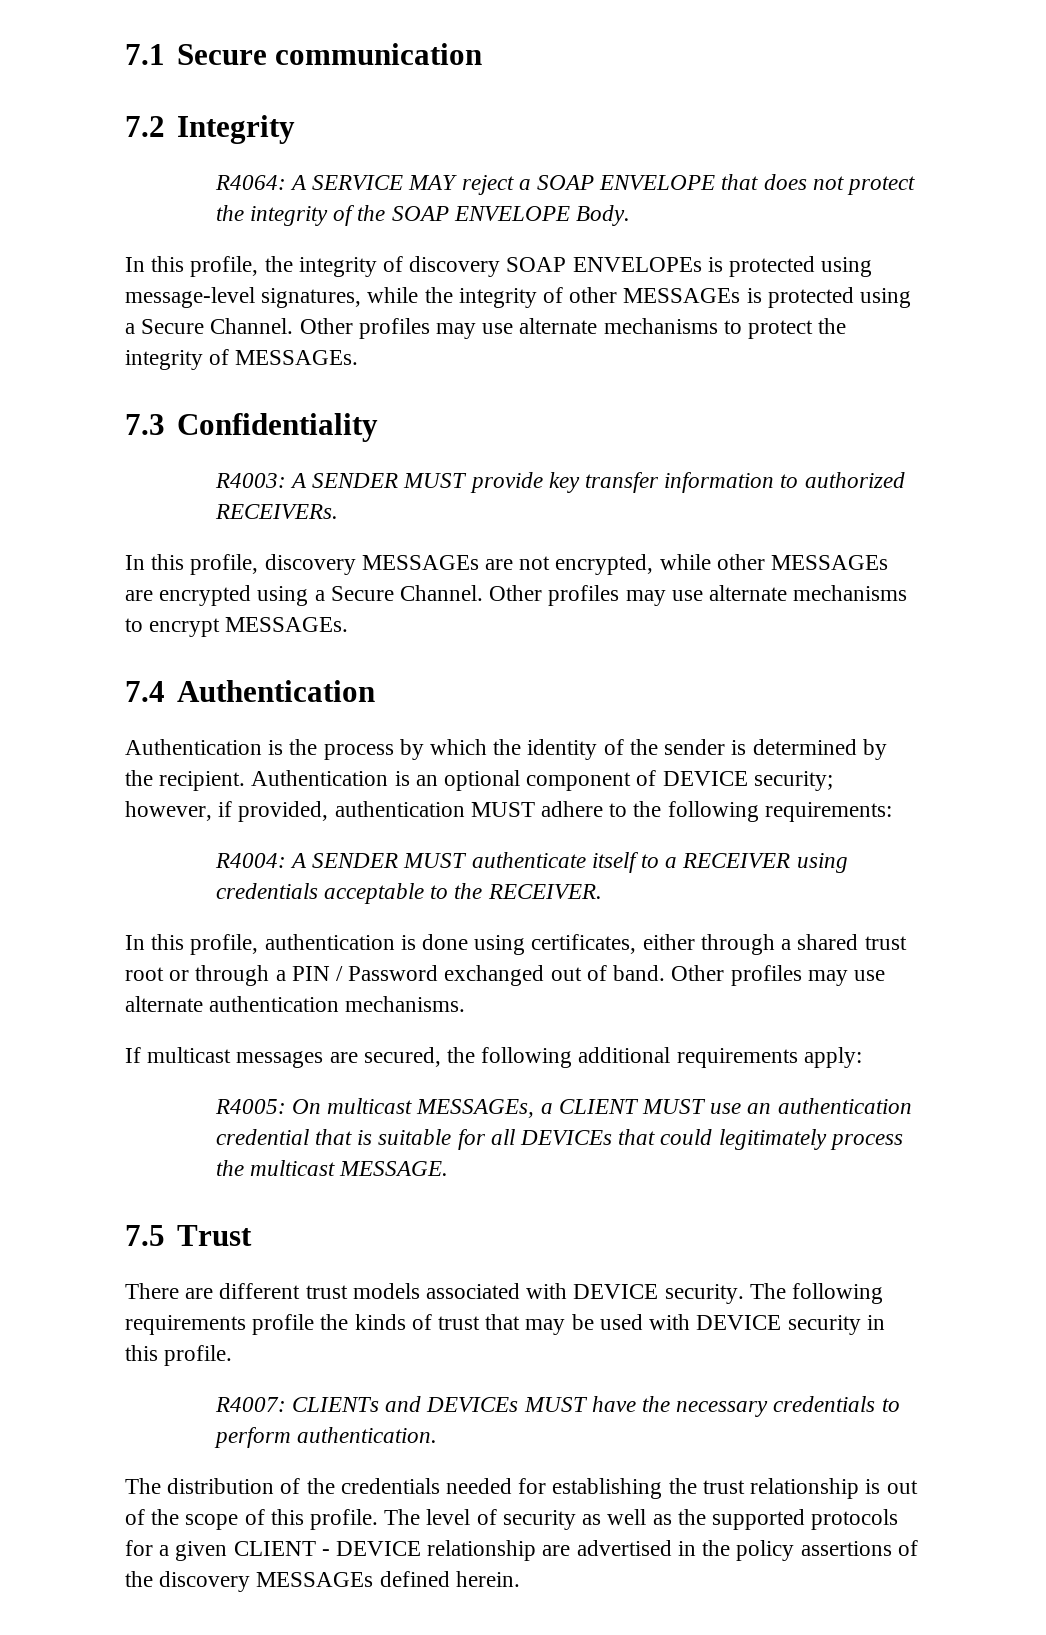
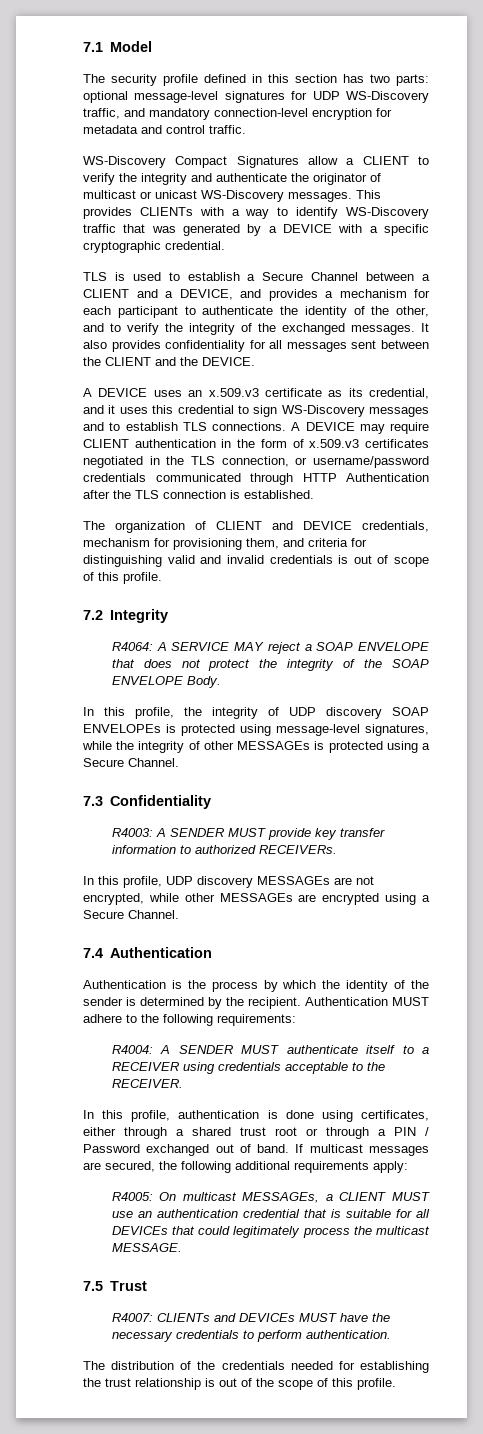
[176,43,482,65] Secure communication -> [109,41,152,52] [83,74,429,86] [83,91,429,103] [83,108,392,120] [83,125,246,134] [83,156,429,168] [83,173,381,185] [83,190,381,202] [83,207,429,219] [83,224,429,236] [83,241,225,253] [83,272,430,281] [83,289,430,301] [83,306,429,318] [83,323,429,335] [83,340,429,352] [83,357,255,366] [83,388,429,399] [83,405,429,417] [83,422,429,434] [83,439,430,448] [83,456,429,468] [83,473,429,485] [83,490,314,499] [83,521,429,533] [83,538,367,550] [83,555,429,567] [83,572,162,584] Model // The security profile defined in this section has two parts: optional message-level signatures for UDP WS-Discovery traffic, and mandatory connection-level encryption for metadata and control traffic. // WS-Discovery Compact Signatures allow a CLIENT to verify the integrity and authenticate the originator of multicast or unicast WS-Discovery messages. This provides CLIENTs with a way to identify WS-Discovery traffic that was generated by a DEVICE with a specific cryptographic credential. // TLS is used to establish a Secure Channel between a CLIENT and a DEVICE, and provides a mechanism for each participant to authenticate the identity of the other, and to verify the integrity of the exchanged messages. It also provides confidentiality for all messages sent between the CLIENT and the DEVICE. // A DEVICE uses an x.509.v3 certificate as its credential, and it uses this credential to sign WS-Discovery messages and to establish TLS connections. A DEVICE may require CLIENT authentication in the form of x.509.v3 certificates negotiated in the TLS connection, or username/password credentials communicated through HTTP Authentication after the TLS connection is established. // The organization of CLIENT and DEVICE credentials, mechanism for provisioning them, and criteria for distinguishing valid and invalid credentials is out of scope of this profile.
(404, 264) none -> [289,707,316,716] UDP
[299,318,847,339] [125,349,359,370] Other profiles may use alternate mechanisms to protect the integrity of MESSAGEs. -> (179, 762) none
(259, 564) none -> [166,876,193,885] UDP
[489,585,908,606] [125,617,349,637] Other profiles may use alternate mechanisms to encrypt MESSAGEs. -> (179, 914) none
[394,770,833,791] [125,801,465,822] is an optional component of DEVICE security; however, if provided, authentication -> (388, 1001) none
[671,965,885,986] [125,996,466,1012] Other profiles may use alternate authentication mechanisms. // -> (290, 1148) none
[125,1283,884,1304] [125,1314,885,1335] [125,1345,233,1366] // There are different trust models associated with DEVICE security. The following requirements profile the kinds of trust that may be used with DEVICE security in this profile. -> (147, 1286) none
[384,1509,899,1530] [125,1540,918,1561] [125,1571,520,1592] The level of security as well as the supported protocols for a given CLIENT - DEVICE relationship are advertised in the policy assertions of the discovery MESSAGEs defined herein. -> (396, 1384) none

